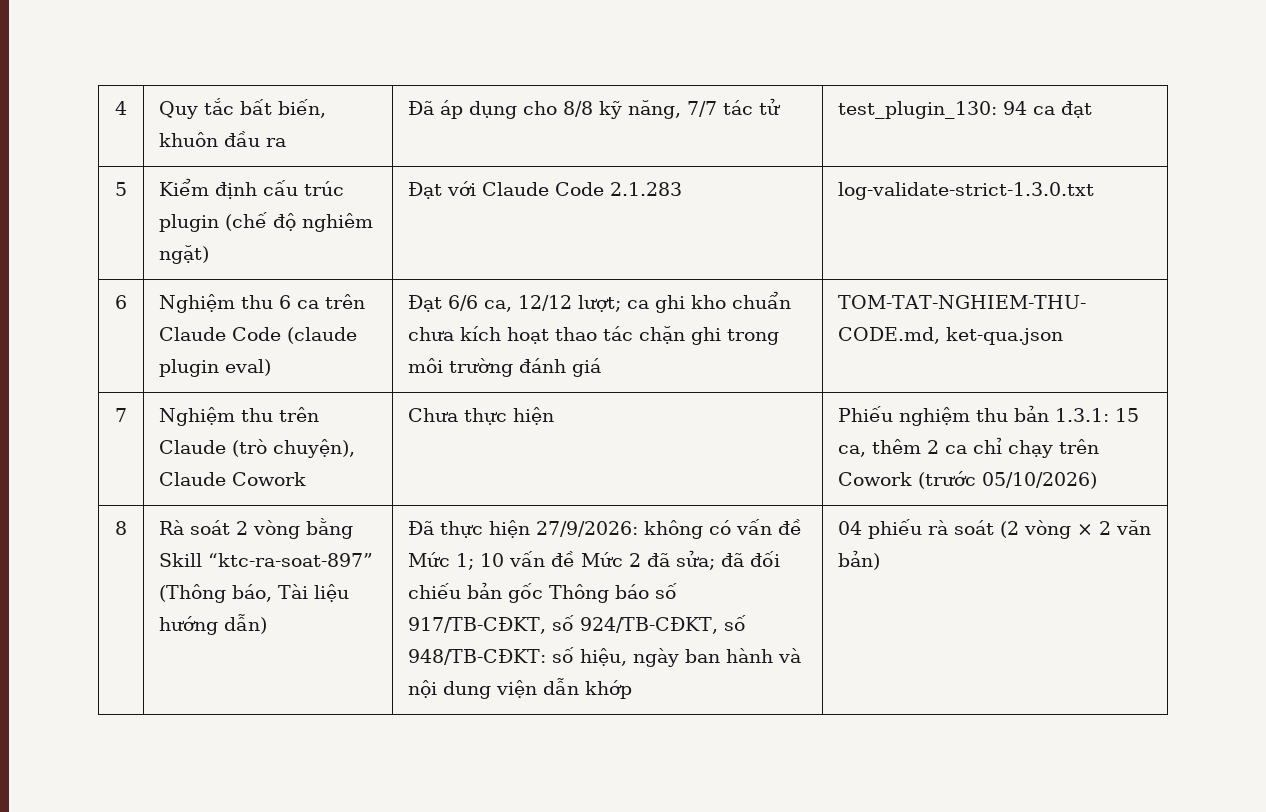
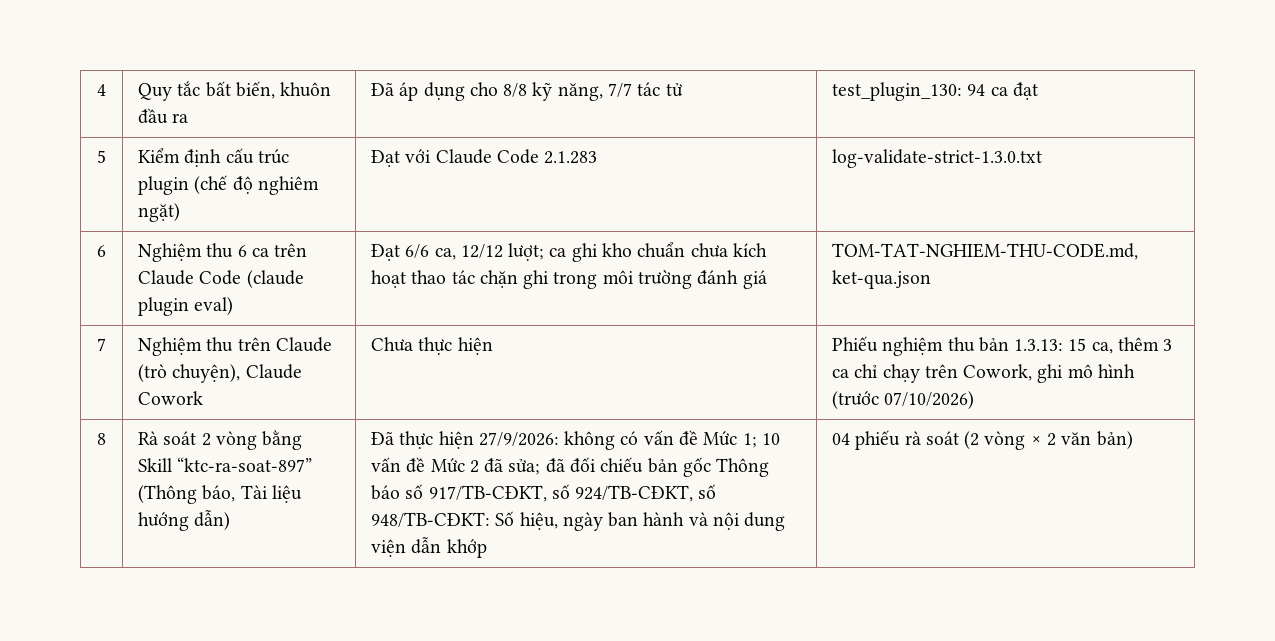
[1055,408,1110,422] 1.3.1: -> [1014,339,1064,351] 1.3.13:
[927,440,940,454] 2 -> [1163,339,1173,351] 3
[838,471,1098,489] Cowork (trước 05/10/2026) -> [963,364,1135,383] [832,391,975,409] Cowork, ghi mô hình (trước 07/10/2026)
[552,647,575,663] số -> [495,511,515,526] Số

